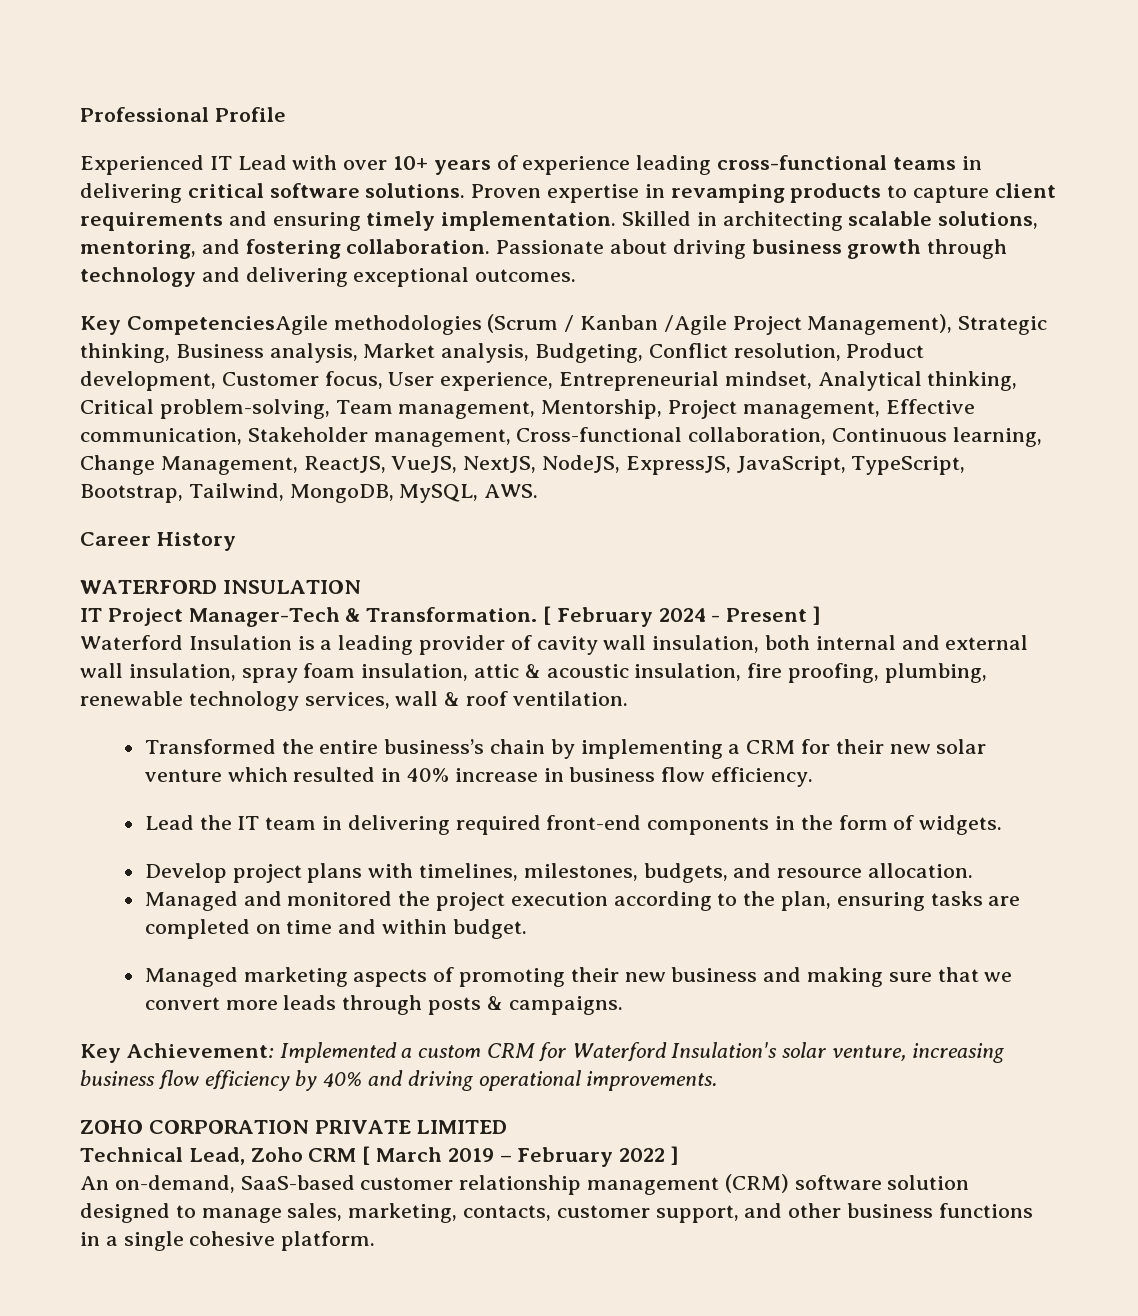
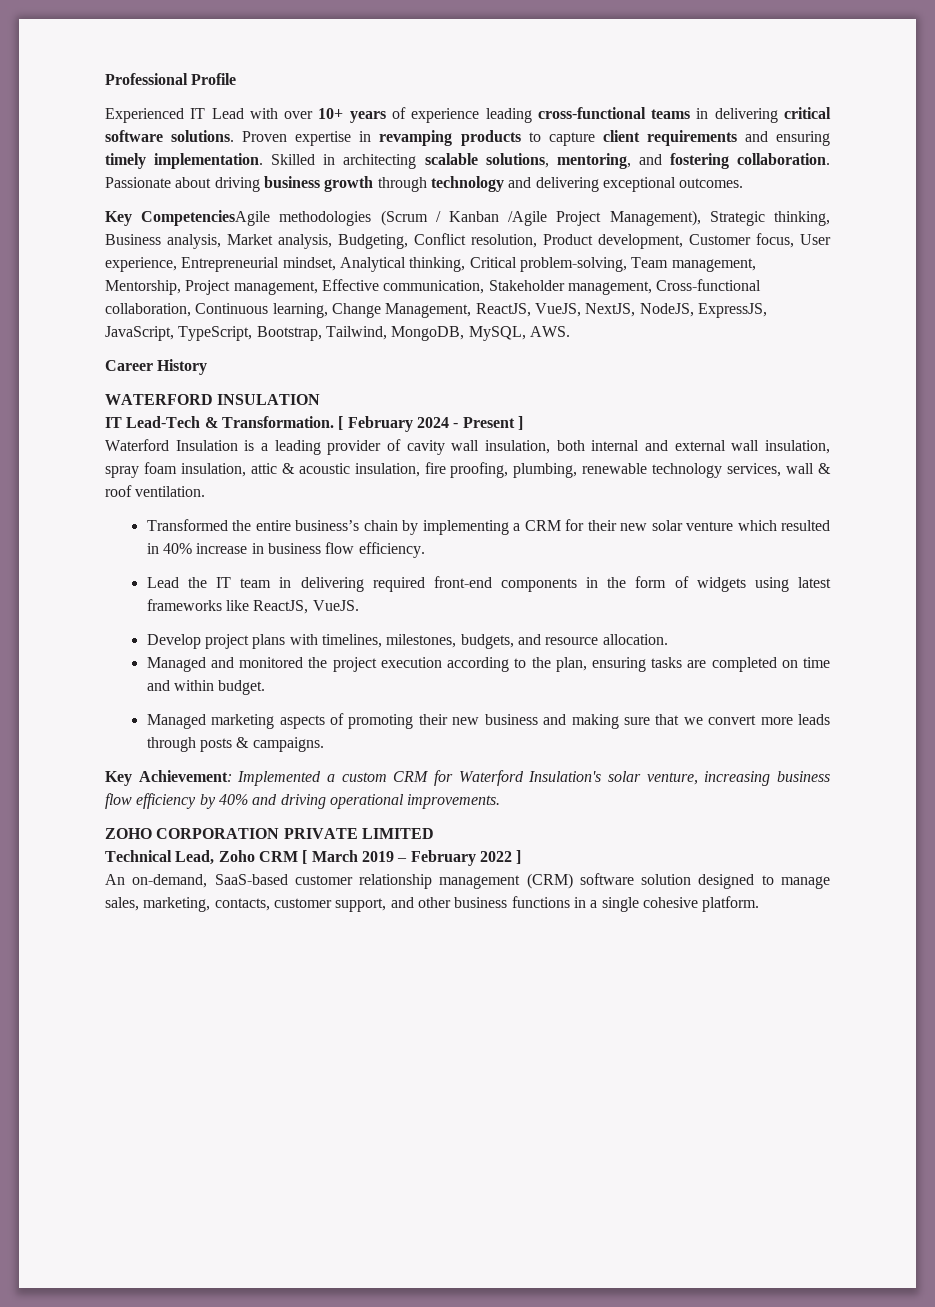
[107,607,340,627] Project Manager-Tech -> [126,416,201,428] Lead-Tech
[919,815,1003,835] widgets. -> [696,577,831,592] [146,599,359,614] widgets using latest frameworks like ReactJS, VueJS.

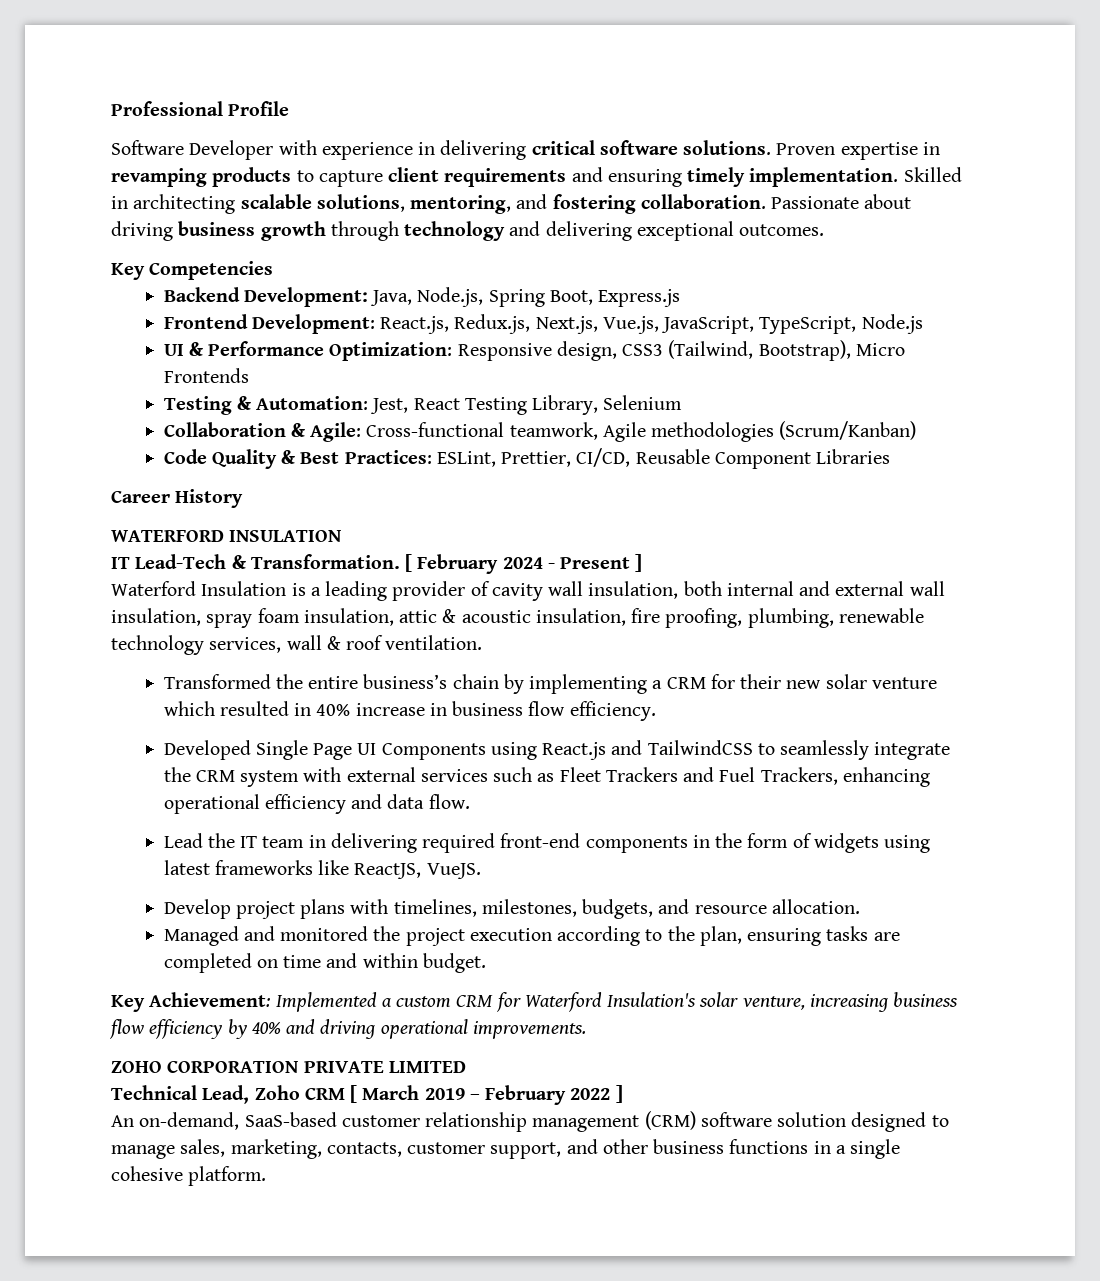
[105,107,691,123] Experienced IT Lead with over 10+ years of experience leading cross-functional teams -> [111,140,413,160] Software Developer with experience
[141,210,830,226] [105,233,831,249] [105,257,756,272] [105,279,762,295] [105,303,767,318] [105,326,570,341] CompetenciesAgile methodologies (Scrum / Kanban /Agile Project Management), Strategic thinking, Business analysis, Market analysis, Budgeting, Conflict resolution, Product development, Customer focus, User experience, Entrepreneurial mindset, Analytical thinking, Critical problem-solving, Team management, Mentorship, Project management, Effective communication, Stakeholder management, Cross-functional collaboration, Continuous learning, Change Management, ReactJS, VueJS, NextJS, NodeJS, ExpressJS, JavaScript, TypeScript, Bootstrap, Tailwind, MongoDB, MySQL, AWS. -> [149,261,274,280] [163,287,681,307] [163,314,923,334] [163,340,905,361] [163,368,249,383] [163,395,683,415] [163,421,917,442] [163,448,891,469] Competencies // Backend Development: Java, Node.js, Spring Boot, Express.js // Frontend Development: React.js, Redux.js, Next.js, Vue.js, JavaScript, TypeScript, Node.js // UI & Performance Optimization: Responsive design, CSS3 (Tailwind, Bootstrap), Micro Frontends // Testing & Automation: Jest, React Testing Library, Selenium // Collaboration & Agile: Cross-functional teamwork, Agile methodologies (Scrum/Kanban) // Code Quality & Best Practices: ESLint, Prettier, CI/CD, Reusable Component Libraries
(425, 550) none -> [163,740,951,760] [163,767,930,787] [163,794,470,814] // Developed Single Page UI Components using React.js and TailwindCSS to seamlessly integrate the CRM system with external services such as Fleet Trackers and Fuel Trackers, enhancing operational efficiency and data flow.
[146,713,830,729] [146,737,324,752] // Managed marketing aspects of promoting their new business and making sure that we convert more leads through posts & campaigns. -> (486, 963) none

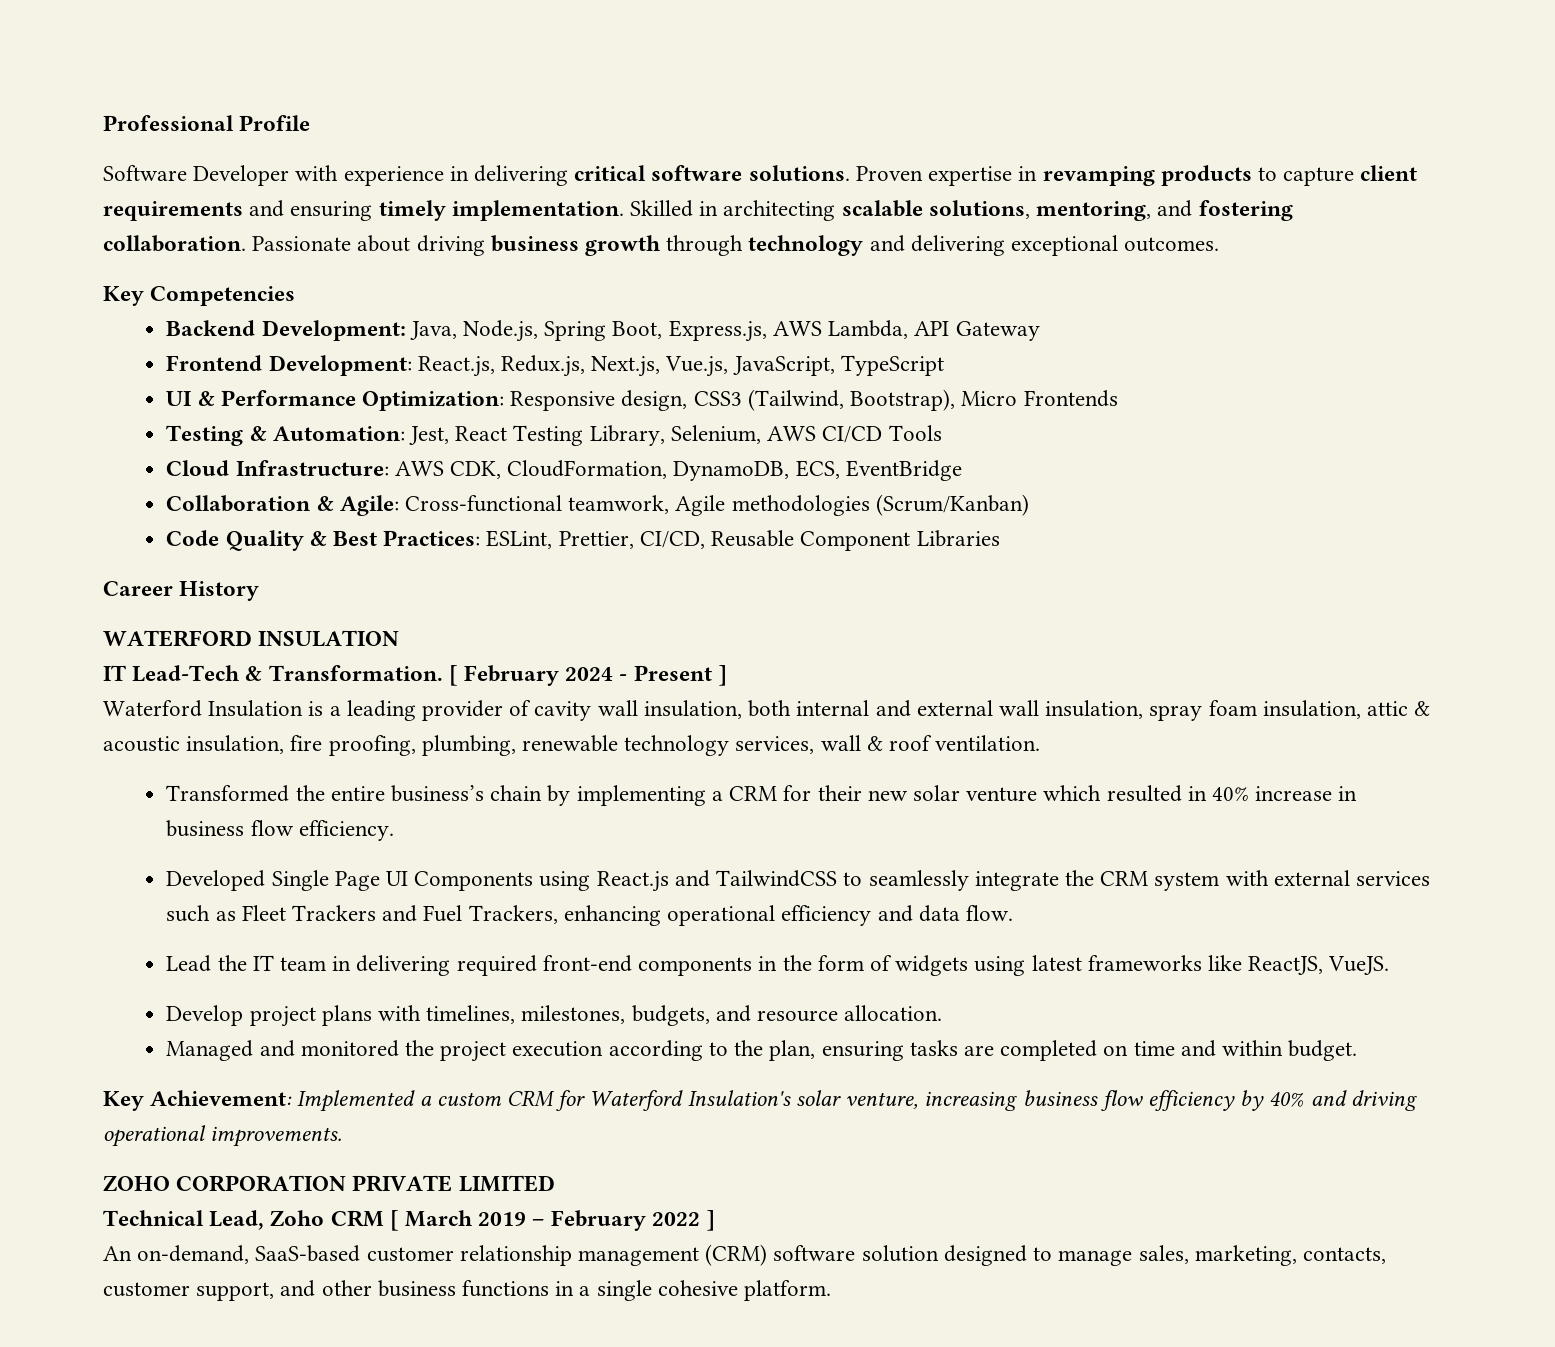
[598,289,681,307] Express.js -> [668,320,1040,342] Express.js, AWS Lambda, API Gateway
[759,314,923,334] TypeScript, Node.js -> [840,355,944,376] TypeScript
[603,395,683,410] Selenium -> [670,425,942,444] [166,460,962,481] Selenium, AWS CI/CD Tools // Cloud Infrastructure: AWS CDK, CloudFormation, DynamoDB, ECS, EventBridge

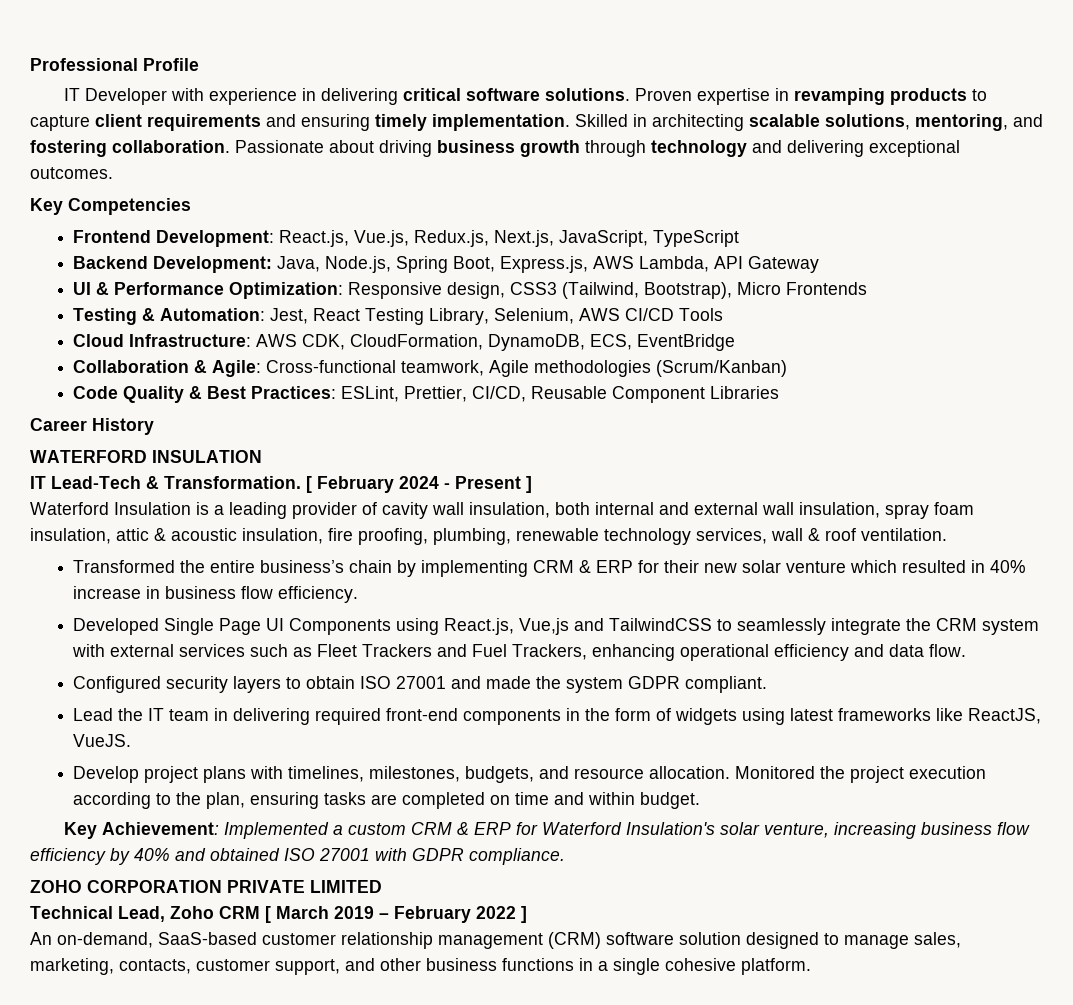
[103,165,187,181] Software -> [64,88,81,101] IT
(296, 296) none -> [73,230,740,247] // Frontend Development: React.js, Vue.js, Redux.js, Next.js, JavaScript, TypeScript
[166,355,944,377] // Frontend Development: React.js, Redux.js, Next.js, Vue.js, JavaScript, TypeScript -> (820, 264) none
[711,786,778,801] a CRM -> [533,560,634,573] CRM & ERP
[596,871,669,892] React.js -> [444,618,570,635] React.js, Vue,js
(1013, 913) none -> [73,676,768,693] // Configured security layers to obtain ISO 27001 and made the system GDPR compliant.
[166,1040,399,1061] // Managed and monitored -> [735,766,816,779] Monitored
(556, 1098) none -> [457,822,512,835] & ERP
[1350,1090,1417,1111] [103,1125,343,1147] driving operational improvements. -> [210,848,565,865] obtained ISO 27001 with GDPR compliance.

